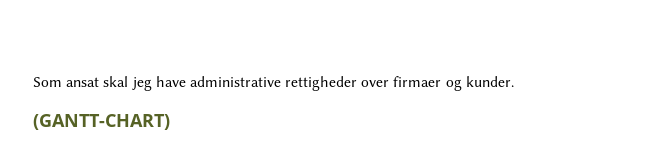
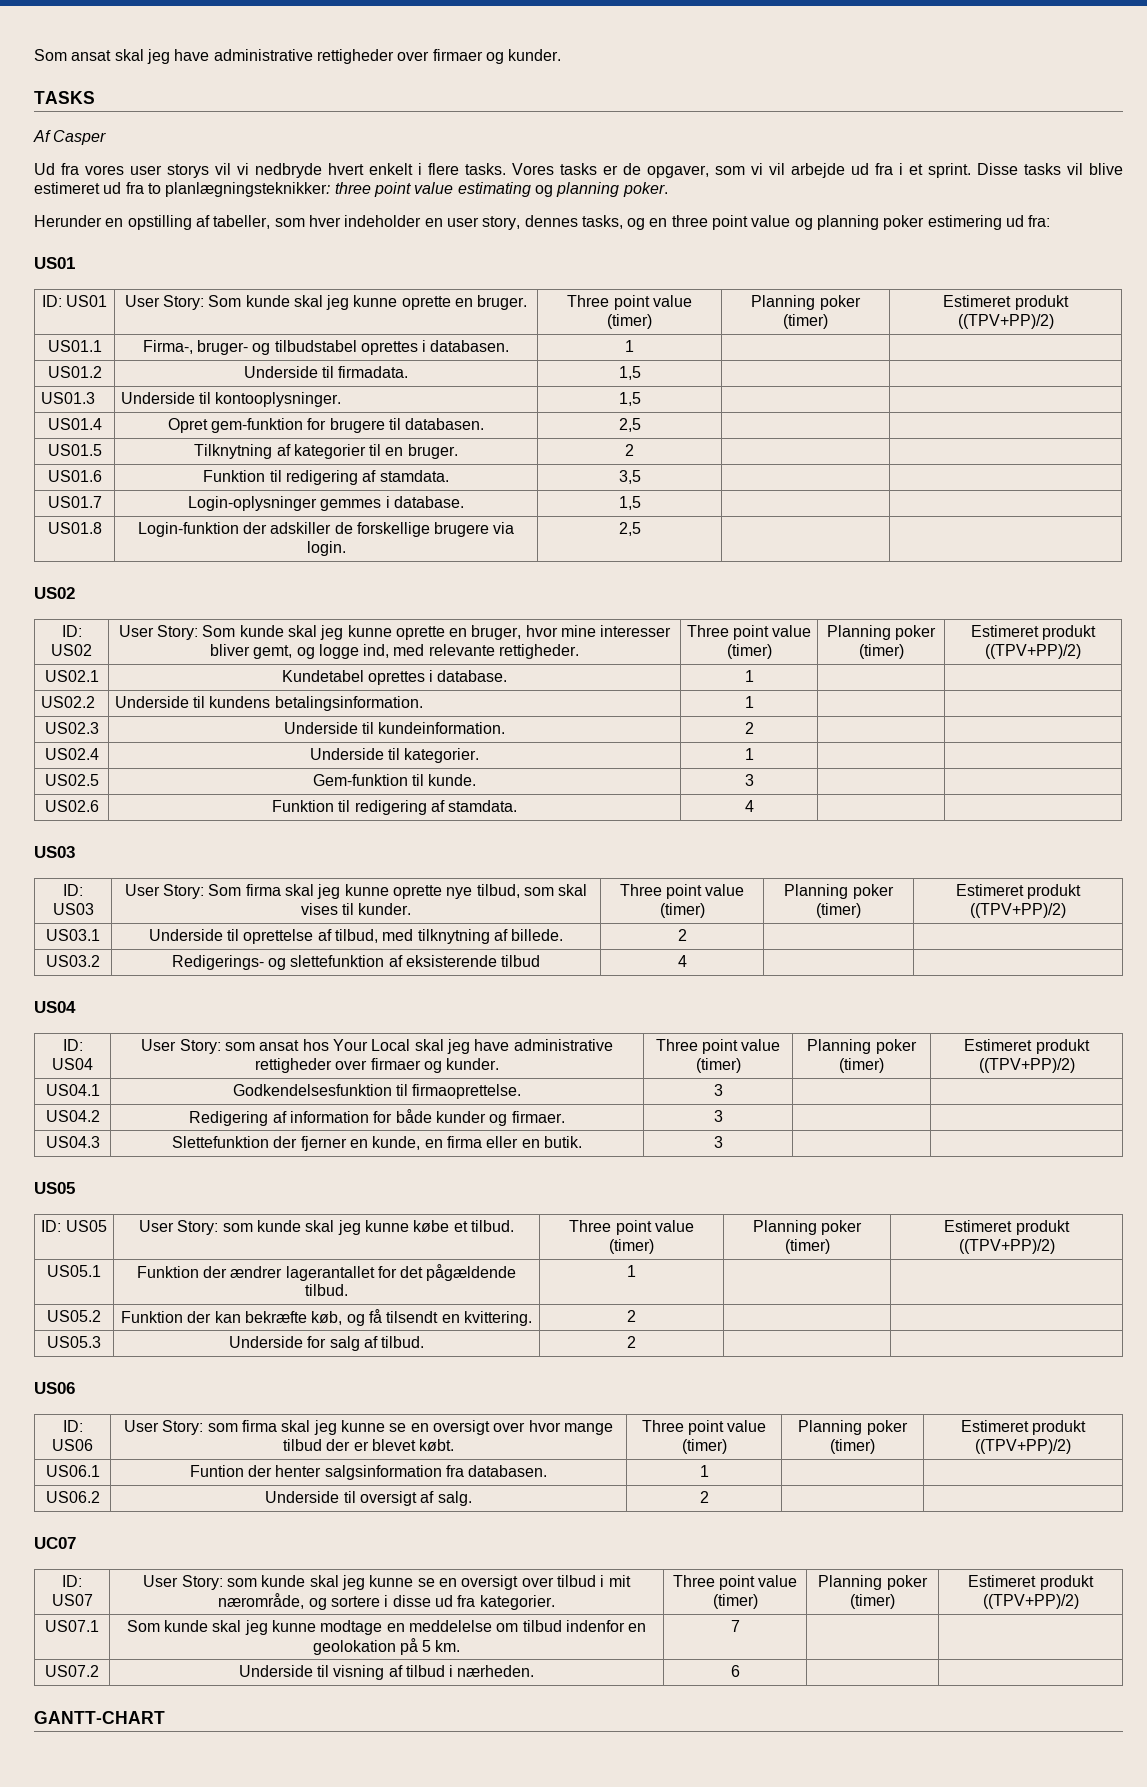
[33,114,170,130] (GANTT-CHART) -> [34,91,95,104] [33,130,107,145] [34,163,1123,178] [34,182,668,197] [34,215,1051,230] [34,257,75,269] [41,295,108,307] [124,295,528,310] [567,295,692,310] [607,314,652,329] [751,295,861,310] [783,314,828,329] [943,295,1069,310] [957,314,1054,329] [47,340,102,352] [142,340,510,355] [625,340,634,352] [47,366,102,378] [243,366,409,378] [618,366,641,380] [40,392,95,404] [120,392,342,407] [618,392,641,406] [47,418,102,430] [167,418,485,433] [618,418,641,432] [47,444,102,456] [194,444,458,459] [625,444,634,456] [47,470,102,482] [203,470,449,485] [618,470,641,484] [47,496,102,508] [188,496,464,511] [618,496,641,510] [47,522,102,534] [137,522,515,537] [306,541,346,556] [618,522,641,536] [34,587,75,599] [61,625,82,637] [51,644,92,656] [118,625,672,640] [209,644,580,659] [686,625,812,640] [726,644,772,659] [826,625,937,640] [858,644,904,659] [970,625,1097,640] [985,644,1081,659] [44,670,99,682] [281,670,508,685] [744,670,754,682] [40,696,95,708] [114,696,423,711] [744,696,754,708] [44,722,99,734] [283,722,506,734] [744,722,754,734] [44,748,99,760] [309,748,480,763] [744,748,754,760] [44,774,99,786] [312,774,477,786] [744,774,754,786] [44,800,99,812] [271,800,518,815] [744,800,754,812] [34,846,75,858] [63,884,83,896] [52,903,94,915] [124,884,588,899] [300,903,412,915] [619,884,745,899] [659,903,705,918] [784,884,894,899] [816,903,861,918] [955,884,1082,899] [970,903,1066,918] [46,929,100,941] [148,929,564,944] [677,929,687,941] [46,955,100,967] [171,955,541,970] [677,955,687,967] [34,1001,76,1013] [62,1039,83,1051] [52,1058,93,1070] [141,1039,613,1054] [254,1058,500,1073] [655,1039,781,1054] [695,1058,741,1073] [807,1039,917,1054] [839,1058,884,1073] [964,1039,1090,1054] [978,1058,1075,1073] [45,1084,100,1096] [232,1084,522,1099] [713,1084,723,1096] [45,1110,100,1122] [189,1109,565,1126] [713,1110,723,1122] [45,1136,100,1148] [172,1136,582,1151] [713,1136,723,1148] [34,1182,75,1194] [41,1220,107,1232] [139,1220,514,1235] [569,1220,694,1235] [609,1239,654,1254] [752,1220,863,1235] [784,1239,830,1254] [944,1220,1070,1235] [958,1239,1055,1254] [47,1265,101,1277] [136,1264,517,1281] [304,1284,348,1296] [627,1265,636,1277] [47,1310,101,1322] [121,1309,532,1326] [627,1310,636,1322] [47,1336,101,1348] [228,1336,425,1351] [627,1336,636,1348] [34,1382,75,1394] [62,1420,83,1432] [52,1439,93,1451] [124,1420,613,1435] [282,1439,455,1451] [641,1420,767,1435] [681,1439,727,1454] [798,1420,908,1435] [830,1439,875,1454] [960,1420,1087,1435] [975,1439,1071,1454] [45,1465,100,1477] [189,1465,548,1480] [699,1465,709,1477] [45,1491,100,1503] [265,1491,472,1506] [699,1491,709,1503] [34,1537,76,1549] [62,1575,82,1587] [51,1594,93,1606] [143,1575,631,1590] [218,1593,555,1610] [672,1575,798,1590] [712,1594,758,1609] [818,1575,928,1590] [850,1594,895,1609] [968,1575,1094,1590] [982,1594,1079,1609] [45,1620,99,1632] [126,1620,647,1635] [312,1638,461,1655] [730,1620,740,1632] [45,1665,99,1677] [238,1665,535,1680] [730,1665,740,1677] [34,1711,165,1724] TASKS // Af Casper // Ud fra vores user storys vil vi nedbryde hvert enkelt i flere tasks. Vores tasks er de opgaver, som vi vil arbejde ud fra i et sprint. Disse tasks vil blive estimeret ud fra to planlægningsteknikker: three point value estimating og planning poker. // Herunder en opstilling af tabeller, som hver indeholder en user story, dennes tasks, og en three point value og planning poker estimering ud fra: // US01 // ID: US01 | User Story: Som kunde skal jeg kunne oprette en bruger. | Three point value (timer) | Planning poker (timer) | Estimeret produkt ((TPV+PP)/2) // US01.1 | Firma-, bruger- og tilbudstabel oprettes i databasen. | 1 | | // US01.2 | Underside til firmadata. | 1,5 | | // US01.3 | Underside til kontooplysninger. | 1,5 | | // US01.4 | Opret gem-funktion for brugere til databasen. | 2,5 | | // US01.5 | Tilknytning af kategorier til en bruger. | 2 | | // US01.6 | Funktion til redigering af stamdata. | 3,5 | | // US01.7 | Login-oplysninger gemmes i database. | 1,5 | | // US01.8 | Login-funktion der adskiller de forskellige brugere via login. | 2,5 | | // US02 // ID: US02 | User Story: Som kunde skal jeg kunne oprette en bruger, hvor mine interesser bliver gemt, og logge ind, med relevante rettigheder. | Three point value (timer) | Planning poker (timer) | Estimeret produkt ((TPV+PP)/2) // US02.1 | Kundetabel oprettes i database. | 1 | | // US02.2 | Underside til kundens betalingsinformation. | 1 | | // US02.3 | Underside til kundeinformation. | 2 | | // US02.4 | Underside til kategorier. | 1 | | // US02.5 | Gem-funktion til kunde. | 3 | | // US02.6 | Funktion til redigering af stamdata. | 4 | | // US03 // ID: US03 | User Story: Som firma skal jeg kunne oprette nye tilbud, som skal vises til kunder. | Three point value (timer) | Planning poker (timer) | Estimeret produkt ((TPV+PP)/2) // US03.1 | Underside til oprettelse af tilbud, med tilknytning af billede. | 2 | | // US03.2 | Redigerings- og slettefunktion af eksisterende tilbud | 4 | | // US04 // ID: US04 | User Story: som ansat hos Your Local skal jeg have administrative rettigheder over firmaer og kunder. | Three point value (timer) | Planning poker (timer) | Estimeret produkt ((TPV+PP)/2) // US04.1 | Godkendelsesfunktion til firmaoprettelse. | 3 | | // US04.2 | Redigering af information for både kunder og firmaer. | 3 | | // US04.3 | Slettefunktion der fjerner en kunde, en firma eller en butik. | 3 | | // US05 // ID: US05 | User Story: som kunde skal jeg kunne købe et tilbud. | Three point value (timer) | Planning poker (timer) | Estimeret produkt ((TPV+PP)/2) // US05.1 | Funktion der ændrer lagerantallet for det pågældende tilbud. | 1 | | // US05.2 | Funktion der kan bekræfte køb, og få tilsendt en kvittering. | 2 | | // US05.3 | Underside for salg af tilbud. | 2 | | // US06 // ID: US06 | User Story: som firma skal jeg kunne se en oversigt over hvor mange tilbud der er blevet købt. | Three point value (timer) | Planning poker (timer) | Estimeret produkt ((TPV+PP)/2) // US06.1 | Funtion der henter salgsinformation fra databasen. | 1 | | // US06.2 | Underside til oversigt af salg. | 2 | | // UC07 // ID: US07 | User Story: som kunde skal jeg kunne se en oversigt over tilbud i mit nærområde, og sortere i disse ud fra kategorier. | Three point value (timer) | Planning poker (timer) | Estimeret produkt ((TPV+PP)/2) // US07.1 | Som kunde skal jeg kunne modtage en meddelelse om tilbud indenfor en geolokation på 5 km. | 7 | | // US07.2 | Underside til visning af tilbud i nærheden. | 6 | | // GANTT-CHART

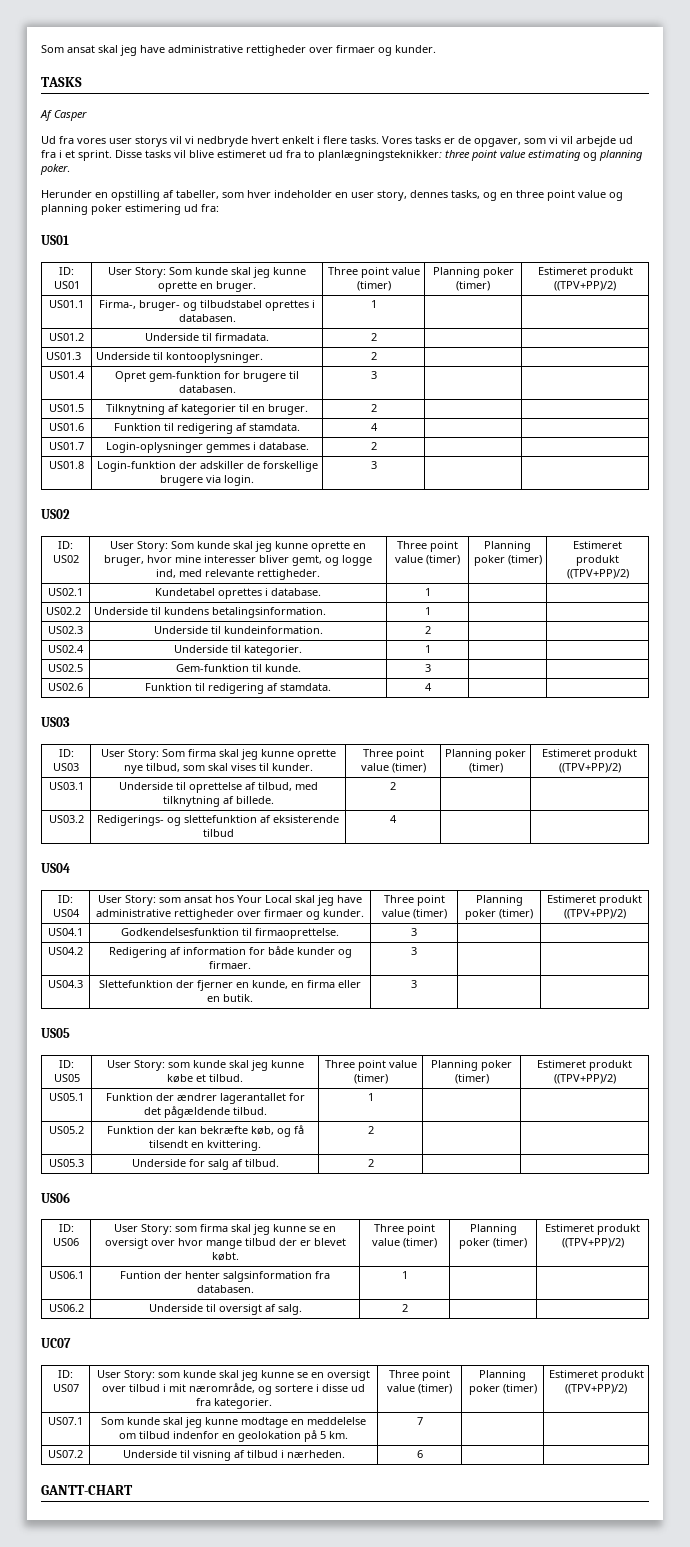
[618,366,641,380] 1,5 -> [370,333,377,341] 2
[618,392,641,406] 1,5 -> [370,352,377,360] 2
[618,418,641,432] 2,5 -> [370,371,377,379] 3
[618,470,641,484] 3,5 -> [370,423,378,431] 4
[618,496,641,510] 1,5 -> [370,442,377,450] 2
[618,522,641,536] 2,5 -> [370,461,377,469] 3

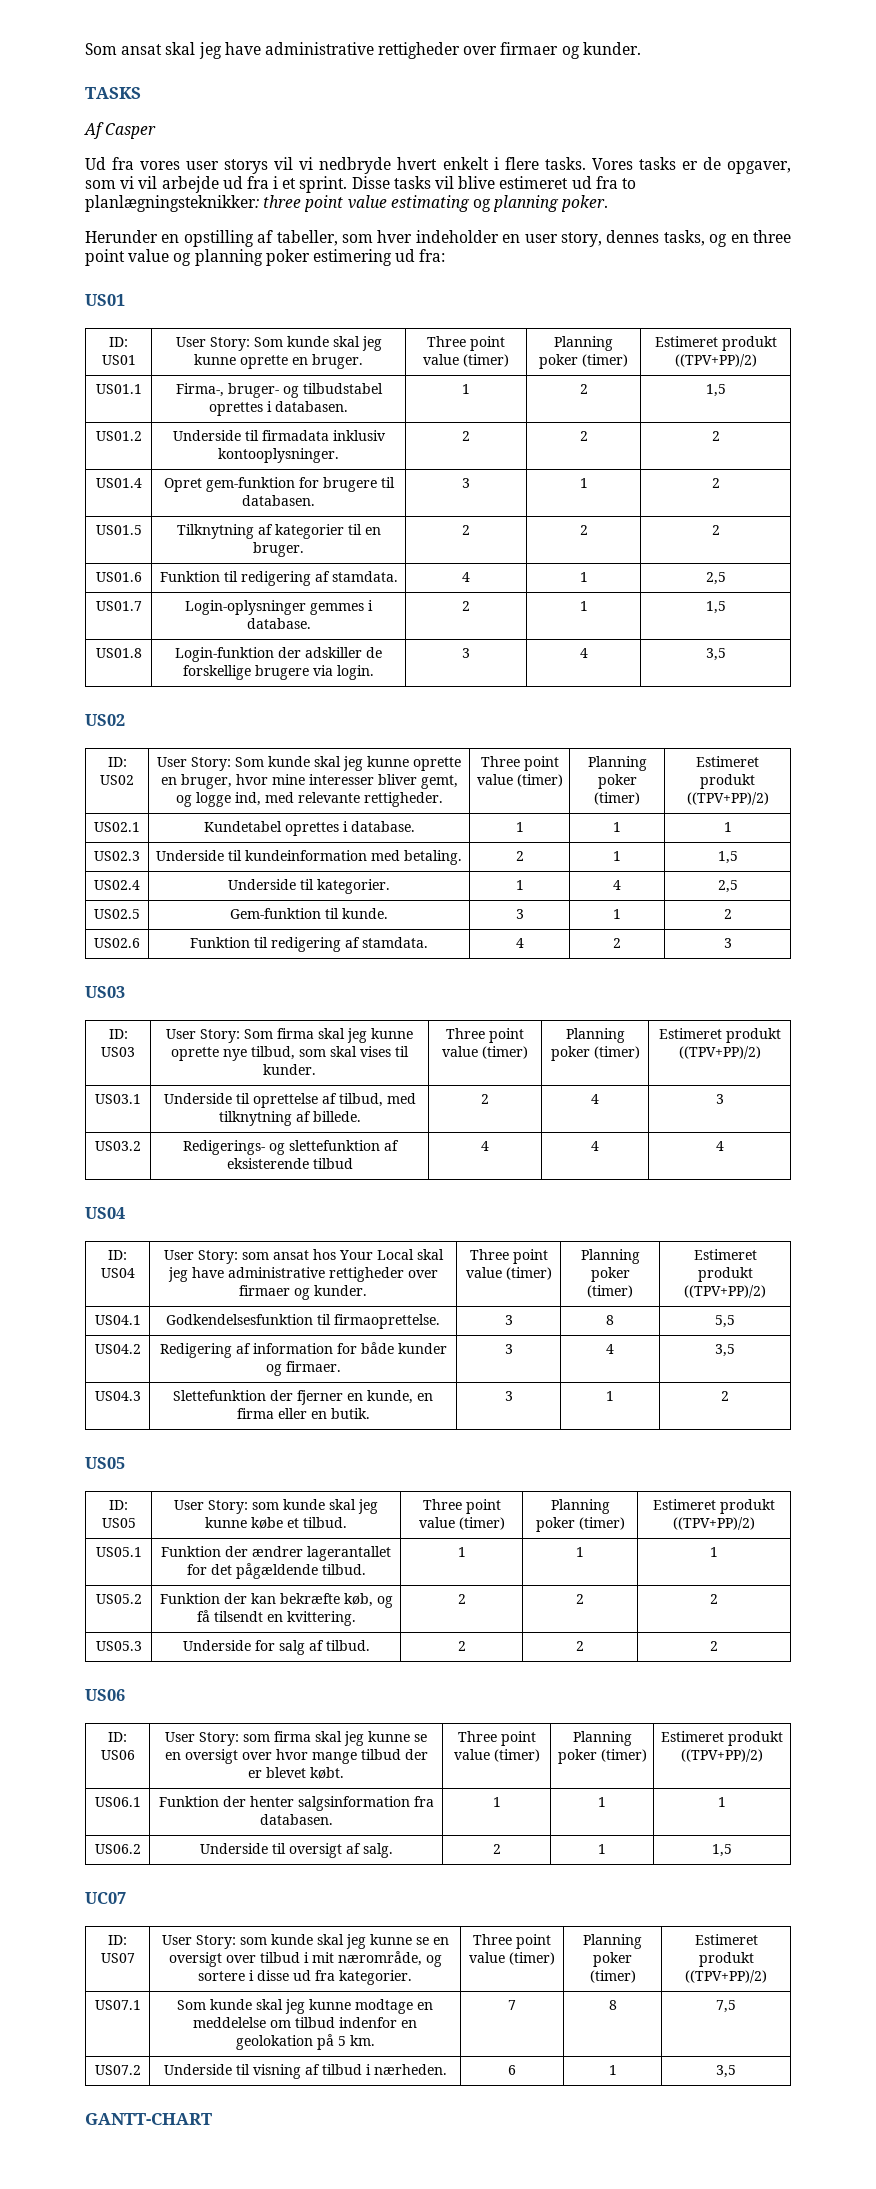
(377, 304) | -> [579,384,588,394] [705,384,726,397] 2 | 1,5
[215,333,269,341] [370,333,377,341] [45,352,81,360] [95,352,163,360] firmadata. | 2 | | // US01.3 | Underside til -> [261,430,386,441] firmadata inklusiv
(377, 356) | -> [579,431,588,441] [711,431,720,441] 2 | 2
(377, 375) | -> [579,478,588,488] [711,478,720,488] 1 | 2
(377, 408) | -> [579,525,588,535] [711,525,720,535] 2 | 2
(378, 427) | -> [579,572,588,582] [705,572,726,585] 1 | 2,5
(377, 446) | -> [579,601,588,611] [705,601,726,614] 1 | 1,5
(377, 465) | -> [579,648,588,658] [705,648,726,661] 4 | 3,5
[45,607,81,615] [93,607,326,618] [424,607,431,615] | // US02.2 | Underside til kundens betalingsinformation. | 1 | | -> [613,822,621,832] [723,822,732,832] 1 | 1
[223,626,323,634] [424,626,431,634] kundeinformation. | 2 | | -> [245,850,462,865] [515,851,524,861] [613,851,621,861] [717,851,738,864] kundeinformation med betaling. | 2 | 1 | 1,5
(431, 649) | -> [613,880,621,890] [717,880,738,893] 4 | 2,5
(431, 668) | -> [613,909,621,919] [723,909,732,919] 1 | 2
(432, 687) | -> [613,938,621,948] [723,938,732,948] 2 | 3
(396, 786) | -> [591,1094,599,1104] [715,1094,724,1104] 4 | 3
(397, 819) | -> [591,1141,599,1151] [715,1141,724,1151] 4 | 4
(417, 932) | -> [606,1315,614,1325] [715,1315,735,1328] 8 | 5,5
(417, 951) | -> [606,1344,614,1354] [715,1344,735,1357] 4 | 3,5
(417, 984) | -> [606,1391,614,1401] [721,1391,729,1401] 1 | 2
(374, 1097) | -> [576,1547,584,1557] [710,1547,718,1557] 1 | 1
(374, 1130) | -> [576,1594,584,1604] [710,1594,718,1604] 2 | 2
(374, 1163) | -> [576,1641,584,1651] [710,1641,718,1651] 2 | 2
[120,1271,161,1279] Funtion -> [158,1796,219,1807] Funktion
(408, 1275) | -> [598,1797,606,1807] [718,1797,726,1807] 1 | 1
(408, 1308) | -> [598,1844,606,1854] [712,1844,732,1857] 1 | 1,5
(423, 1421) | -> [608,2000,617,2010] [716,2000,736,2013] 8 | 7,5
(423, 1454) | -> [608,2065,617,2075] [716,2065,736,2078] 1 | 3,5

